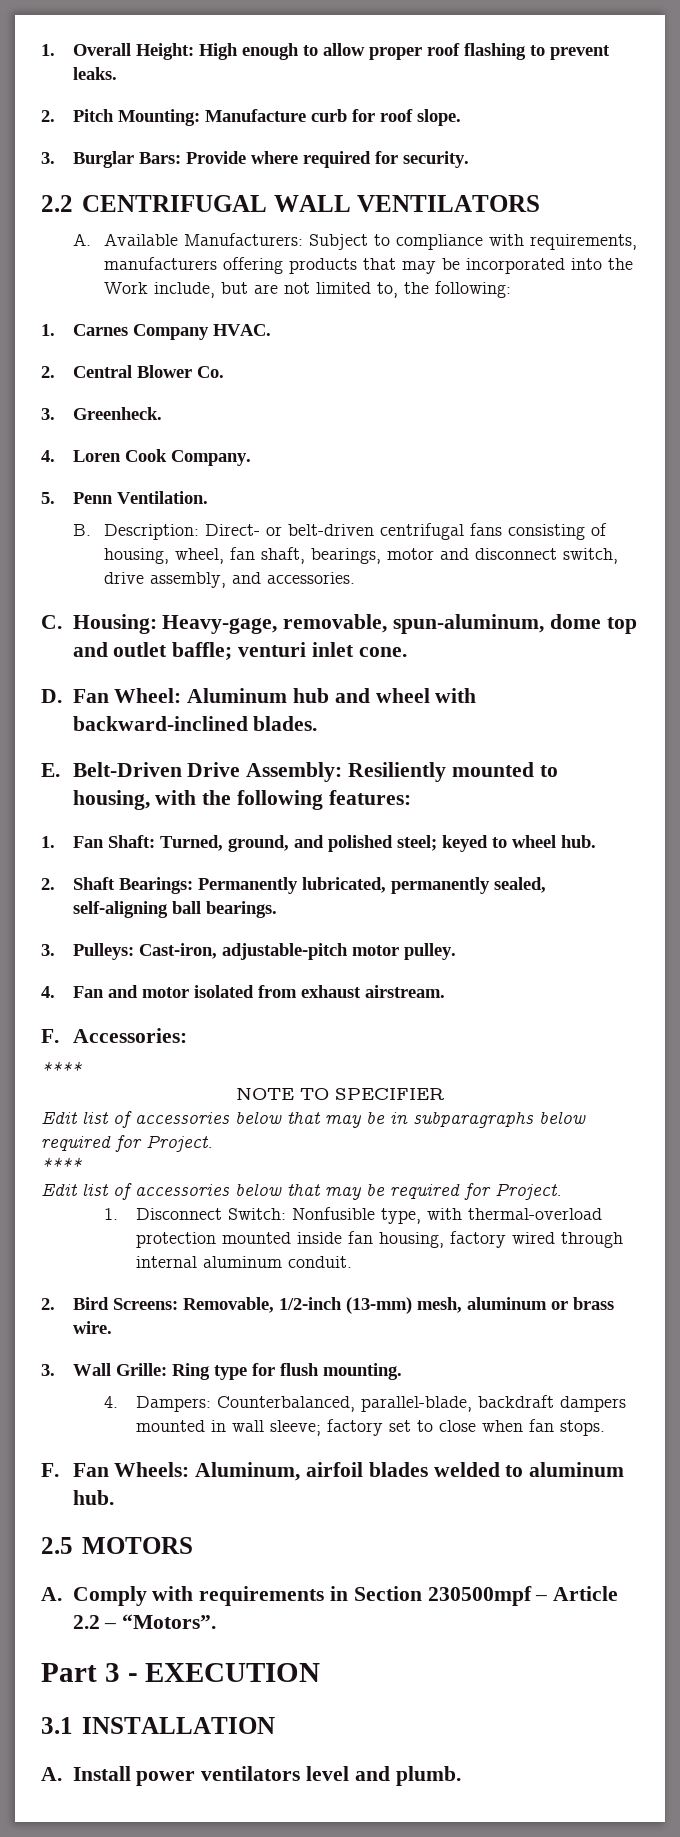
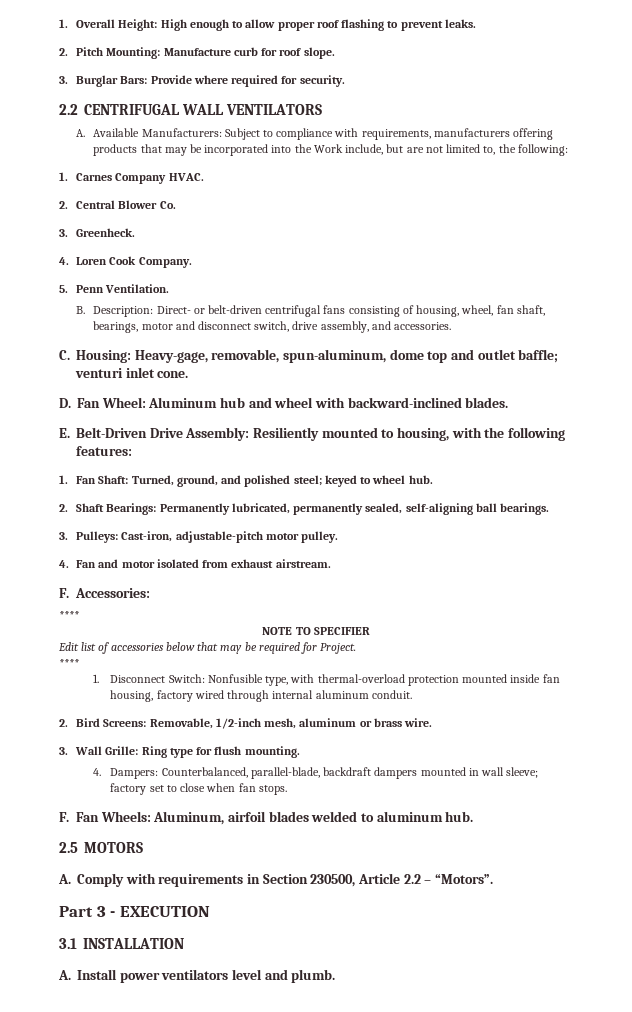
[390,1111,586,1128] in subparagraphs below -> (257, 646) none
[41,1183,562,1200] // Edit list of accessories below that may be required for Project. -> (79, 663) none
[345,1297,412,1314] (13-mm) -> (261, 723) none
[427,1586,548,1606] 230500mpf – -> [310,874,356,887] 230500,

